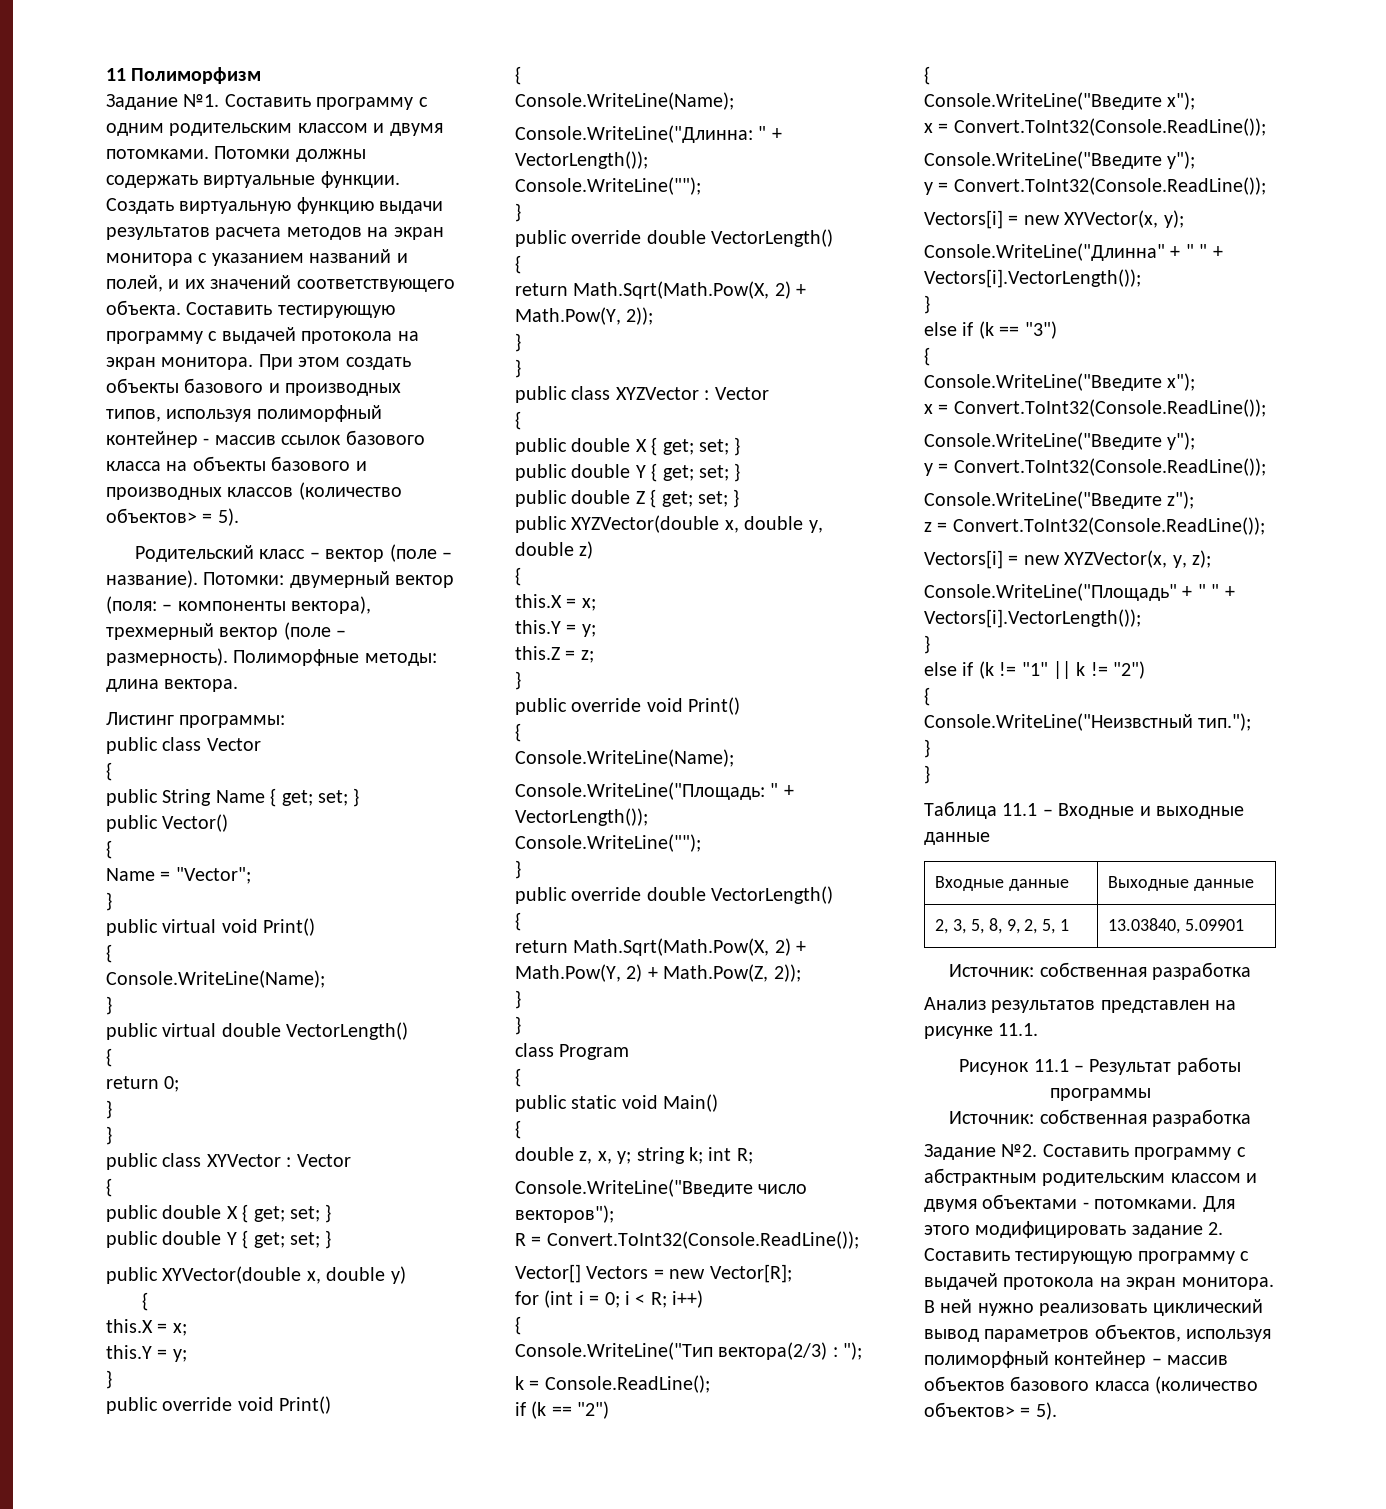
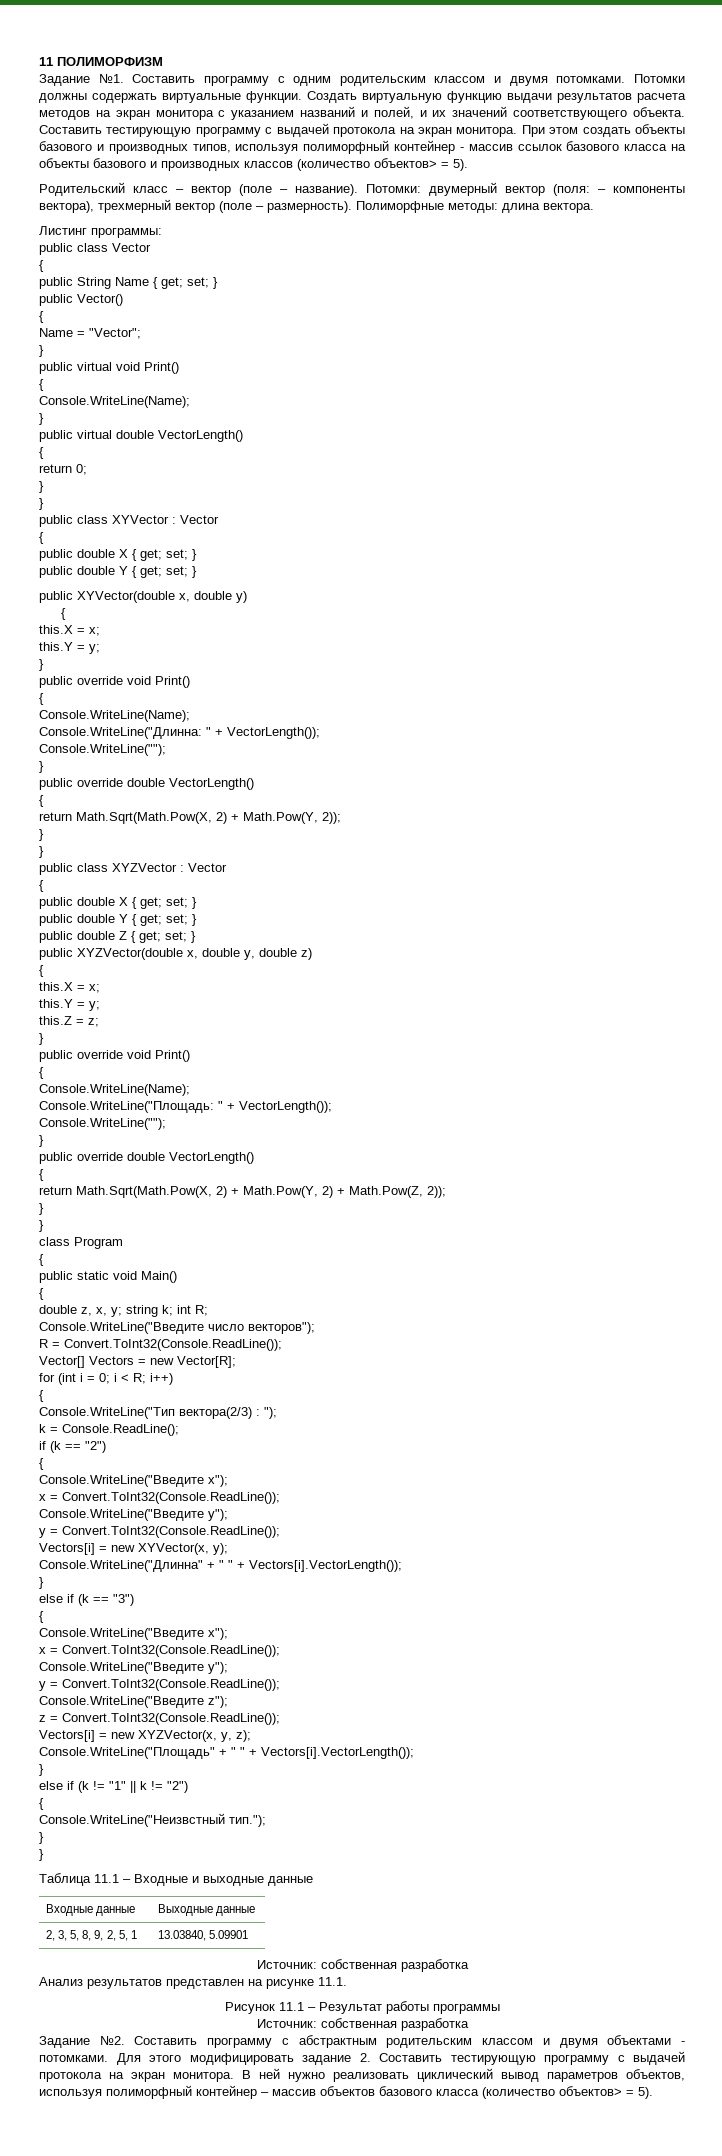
[106,67,262,84] 11 Полиморфизм -> [39,57,163,66] 11 ПОЛИМОРФИЗМ

